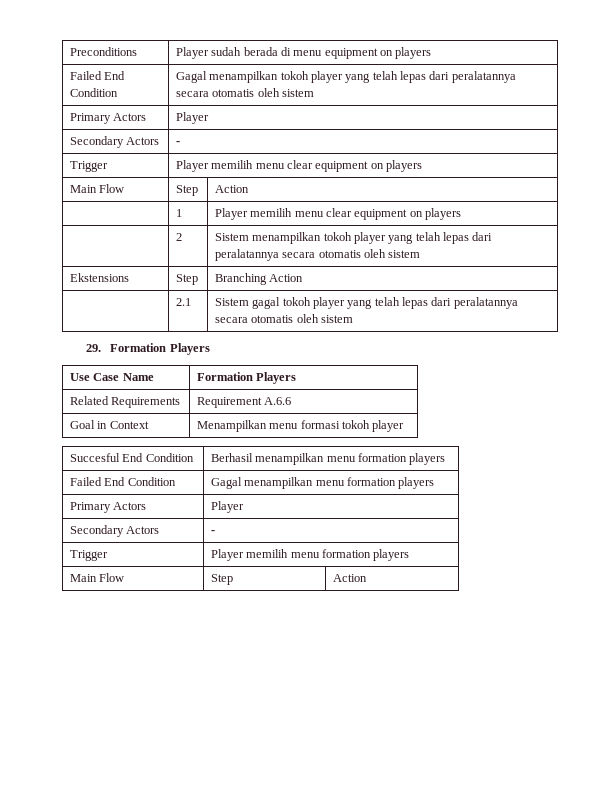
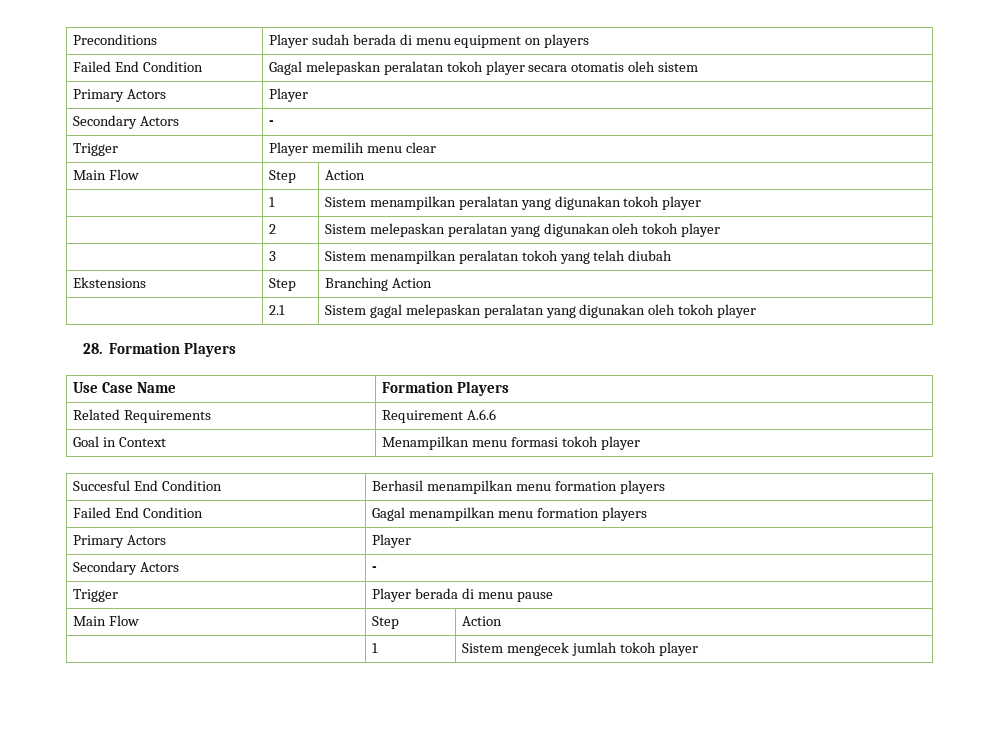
[209,71,516,83] menampilkan tokoh player yang telah lepas dari peralatannya -> [305,61,525,75] melepaskan peralatan tokoh player
[315,160,423,172] [69,184,125,193] [175,185,198,196] [214,185,249,193] [175,209,182,217] [214,208,462,220] [175,233,182,241] [214,232,493,244] [214,249,421,261] equipment on players // Main Flow | Step | Action // | 1 | Player memilih menu clear equipment on players // | 2 | Sistem menampilkan tokoh player yang telah lepas dari peralatannya secara otomatis oleh sistem -> [72,169,139,180] [268,170,296,183] [324,170,365,180] [268,197,275,207] [324,196,702,210] [268,224,276,234] [324,223,721,237] [268,251,276,261] [324,250,673,264] // Main Flow | Step | Action // | 1 | Sistem menampilkan peralatan yang digunakan tokoh player // | 2 | Sistem melepaskan peralatan yang digunakan oleh tokoh player // | 3 | Sistem menampilkan peralatan tokoh yang telah diubah
[282,297,518,309] [214,314,353,323] [86,344,102,352] tokoh player yang telah lepas dari peralatannya secara otomatis oleh sistem // 29. -> [405,304,757,318] [83,343,103,354] melepaskan peralatan yang digunakan oleh tokoh player // 28.
[246,549,410,561] [69,573,125,582] [210,574,233,585] [332,574,367,582] memilih menu formation players // Main Flow | Step | Action -> [414,588,553,602] [72,615,139,626] [371,616,399,629] [461,616,502,626] [371,643,378,653] [461,642,698,656] berada di menu pause // Main Flow | Step | Action // | 1 | Sistem mengecek jumlah tokoh player

